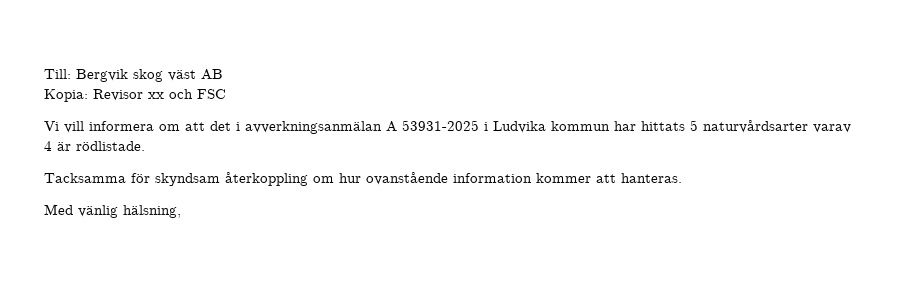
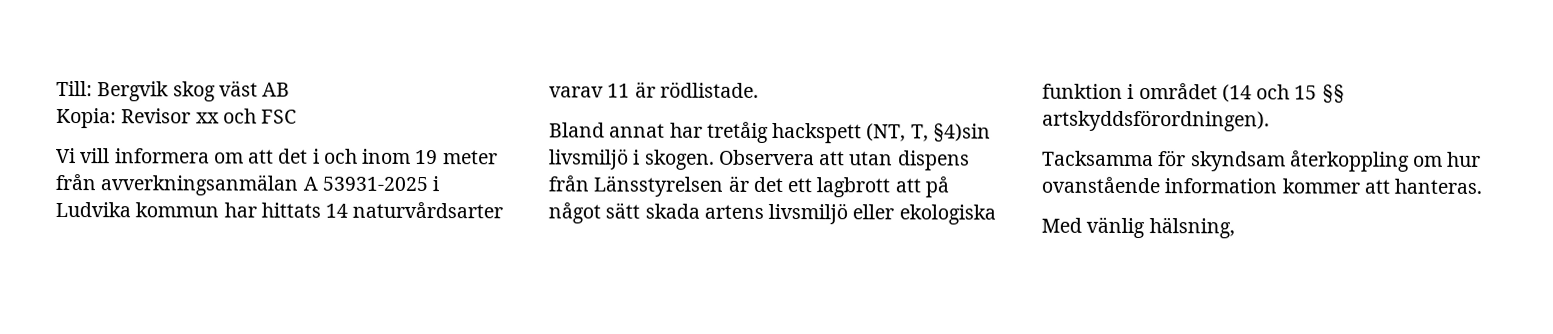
(240, 126) none -> [323,148,498,165] [55,173,96,191] och inom 19 meter från
[690,120,698,131] 5 -> [325,203,349,218] 14
[44,141,52,151] 4 -> [607,83,631,98] 11
(145, 146) none -> [549,121,991,144] [548,148,970,171] [548,175,949,198] [548,202,996,225] [1042,83,1345,104] [1042,109,1270,132] // Bland annat har tretåig hackspett (NT, T, §4)sin livsmiljö i skogen. Observera att utan dispens från Länsstyrelsen är det ett lagbrott att på något sätt skada artens livsmiljö eller ekologiska funktion i området (14 och 15 §§ artskyddsförordningen).

